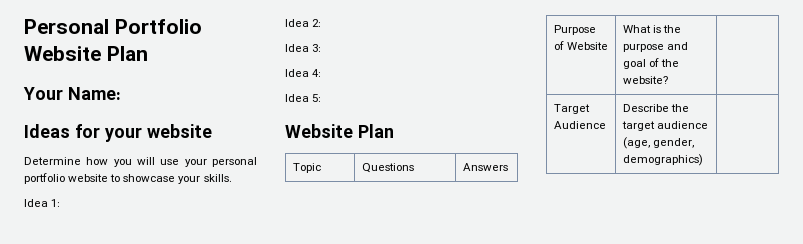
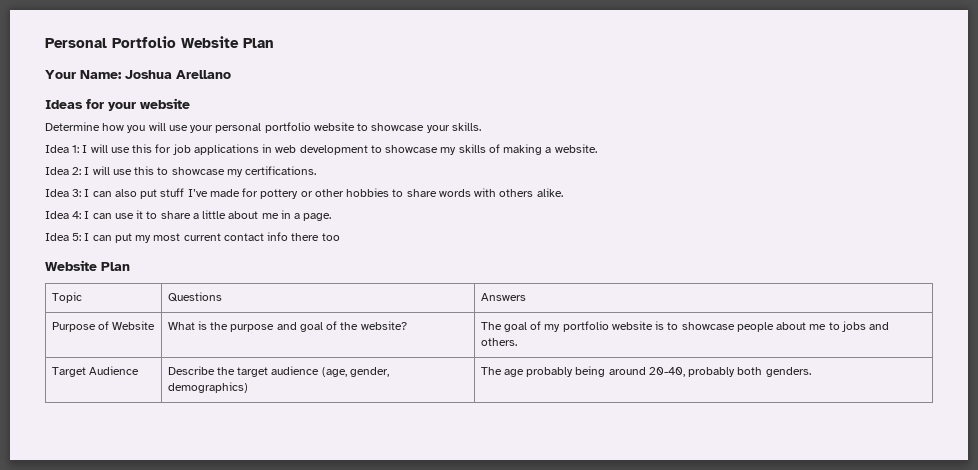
(121, 93) none -> [125,70,231,79] Joshua Arellano
[285,19,322,27] [285,44,322,52] [285,69,322,77] [285,94,322,102] // Idea 2: // Idea 3: // Idea 4: // Idea 5: -> [82,144,597,155] [45,166,317,177] [45,188,563,199] [45,210,332,221] [45,232,340,243] I will use this for job applications in web development to showcase my skills of making a website. // Idea 2: I will use this to showcase my certifications. // Idea 3: I can also put stuff I’ve made for pottery or other hobbies to share words with others alike. // Idea 4: I can use it to share a little about me in a page. // Idea 5: I can put my most current contact info there too
(668, 80) none -> [480,321,890,332] [480,338,517,346] The goal of my portfolio website is to showcase people about me to jobs and others.
(703, 160) none -> [480,366,811,377] The age probably being around 20-40, probably both genders.

